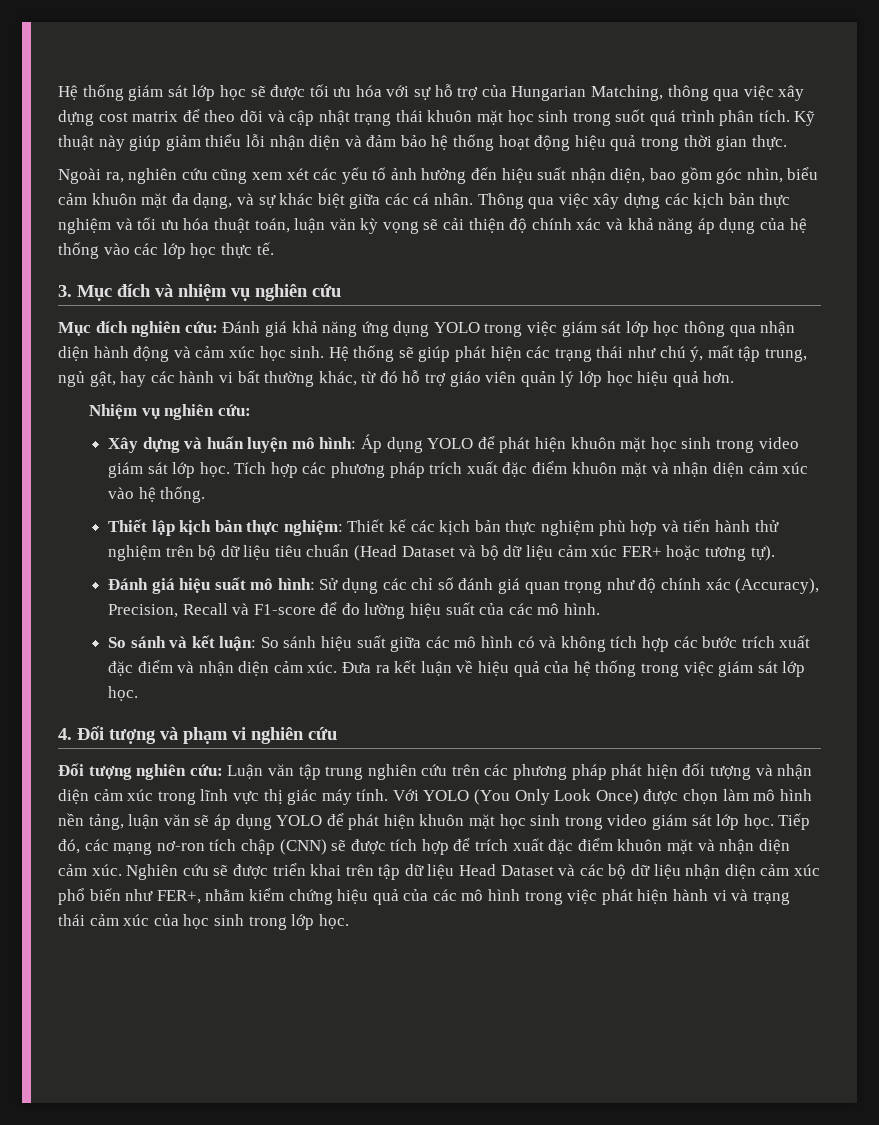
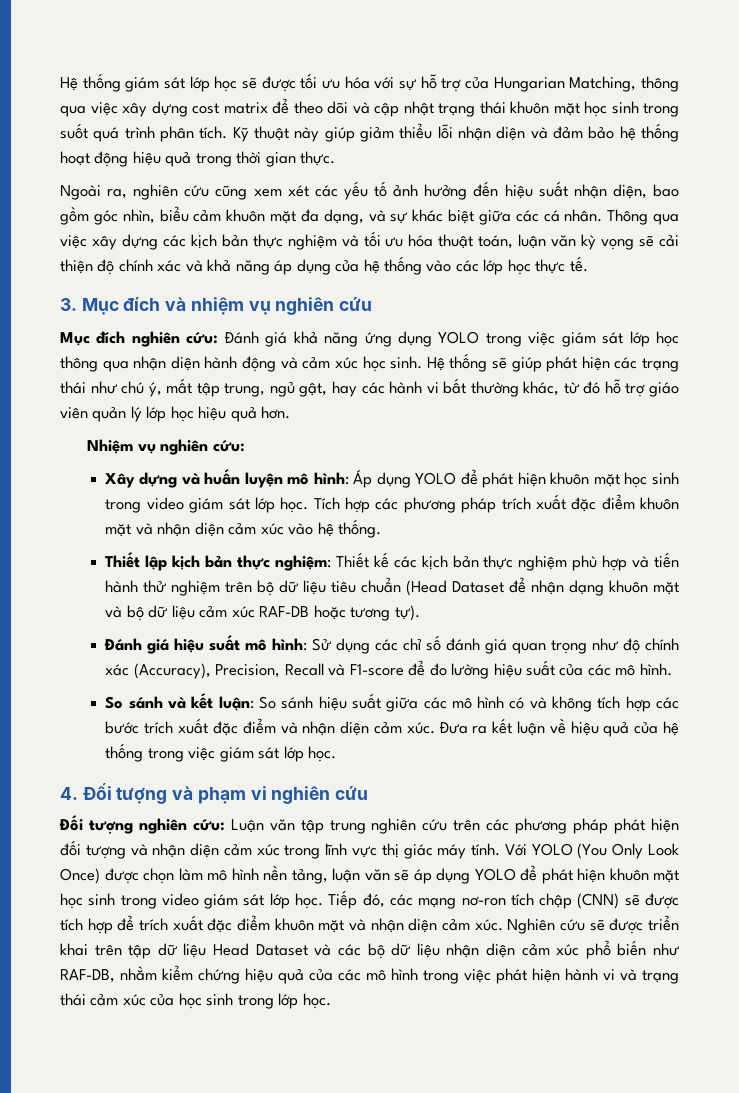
(455, 551) none -> [509,577,679,596] để nhận dạng khuôn mặt
[621,546,662,557] FER+ -> [259,606,310,617] RAF-DB
[156,890,201,904] FER+, -> [60,969,115,983] RAF-DB,

